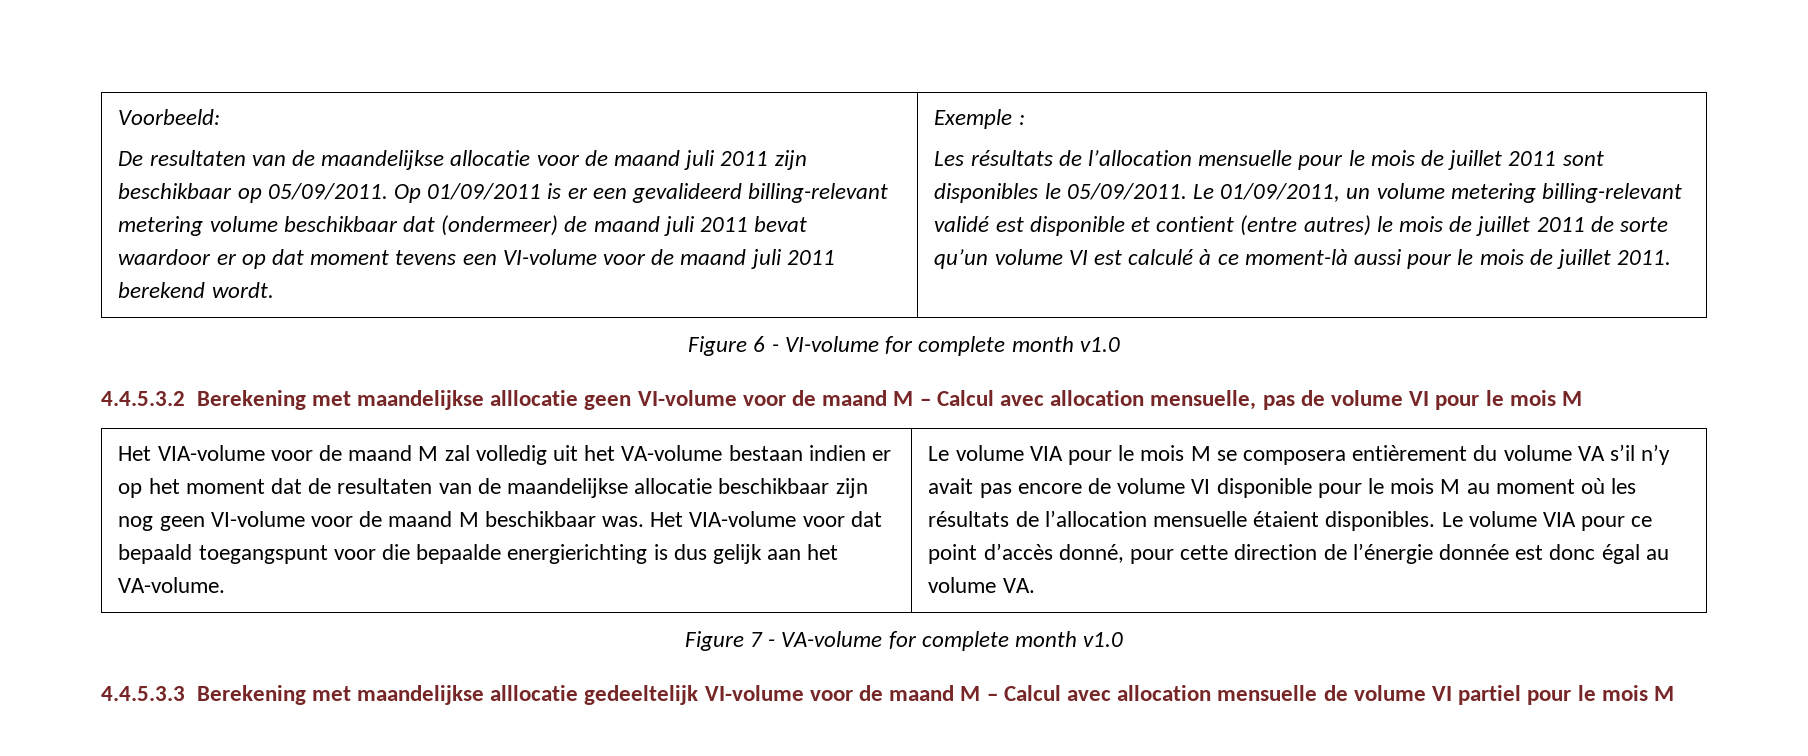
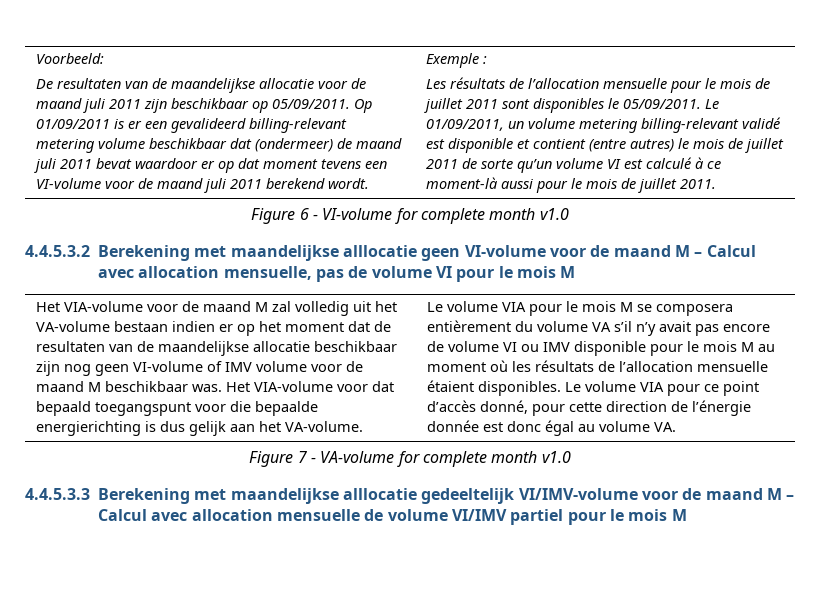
(305, 519) none -> [206,361,307,372] of IMV volume
(1211, 486) none -> [520,342,570,352] ou IMV
[704,685,804,701] VI-volume -> [518,488,638,500] VI/IMV-volume
[1432,686,1453,701] VI -> [451,509,507,521] VI/IMV

